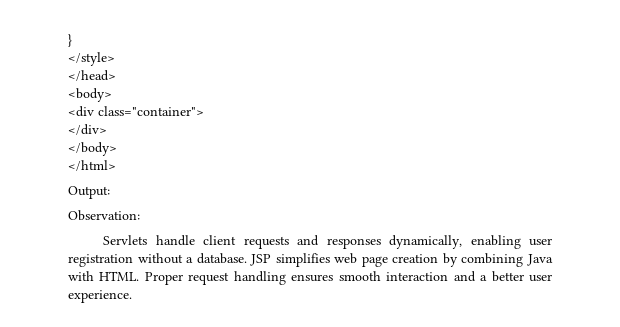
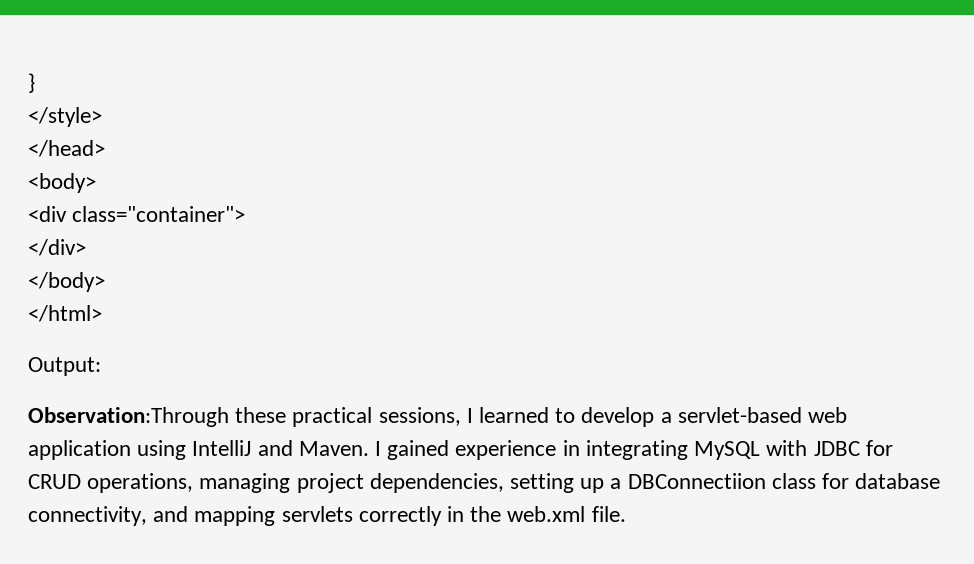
[68,210,140,221] [103,235,552,249] [68,253,553,267] [68,271,552,285] [68,290,132,303] Observation: // Servlets handle client requests and responses dynamically, enabling user registration without a database. JSP simplifies web page creation by combining Java with HTML. Proper request handling ensures smooth interaction and a better user experience. -> [28,407,848,427] [28,440,893,460] [28,473,941,493] [28,506,626,526] Observation:Through these practical sessions, I learned to develop a servlet-based web application using IntelliJ and Maven. I gained experience in integrating MySQL with JDBC for CRUD operations, managing project dependencies, setting up a DBConnectiion class for database connectivity, and mapping servlets correctly in the web.xml file.

